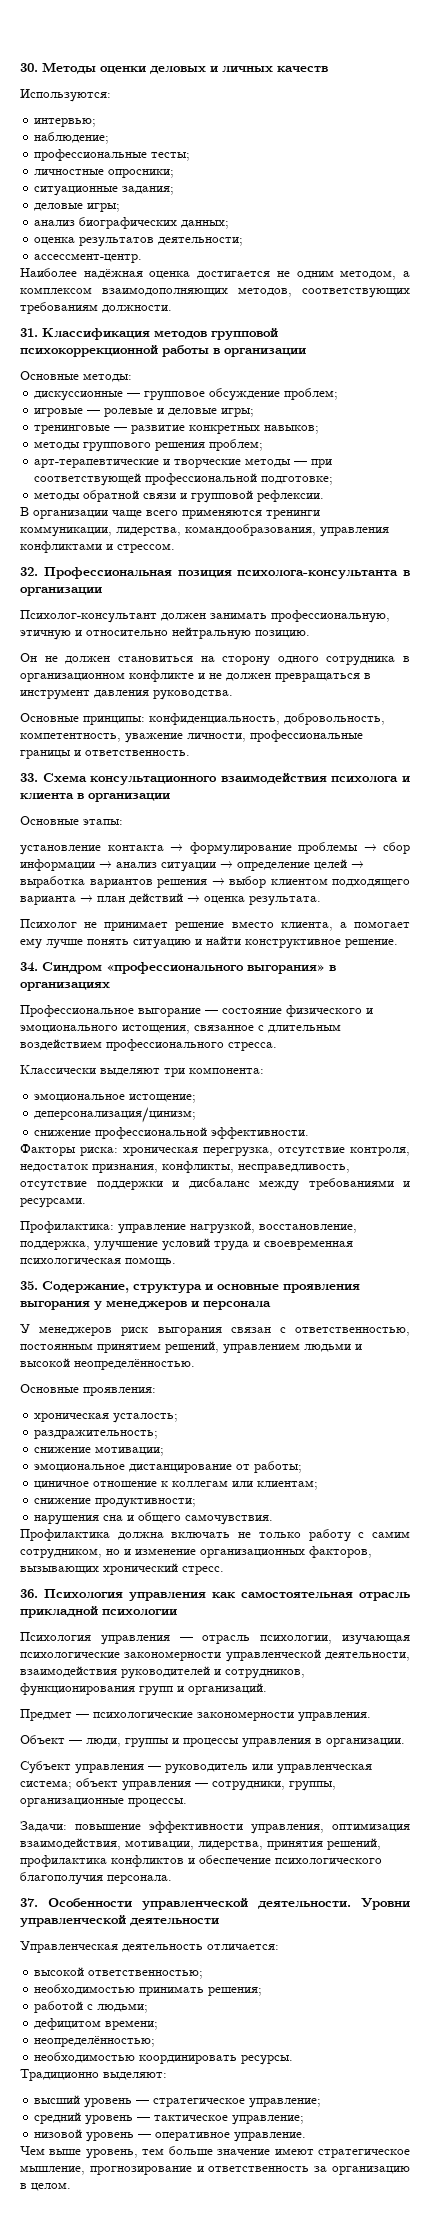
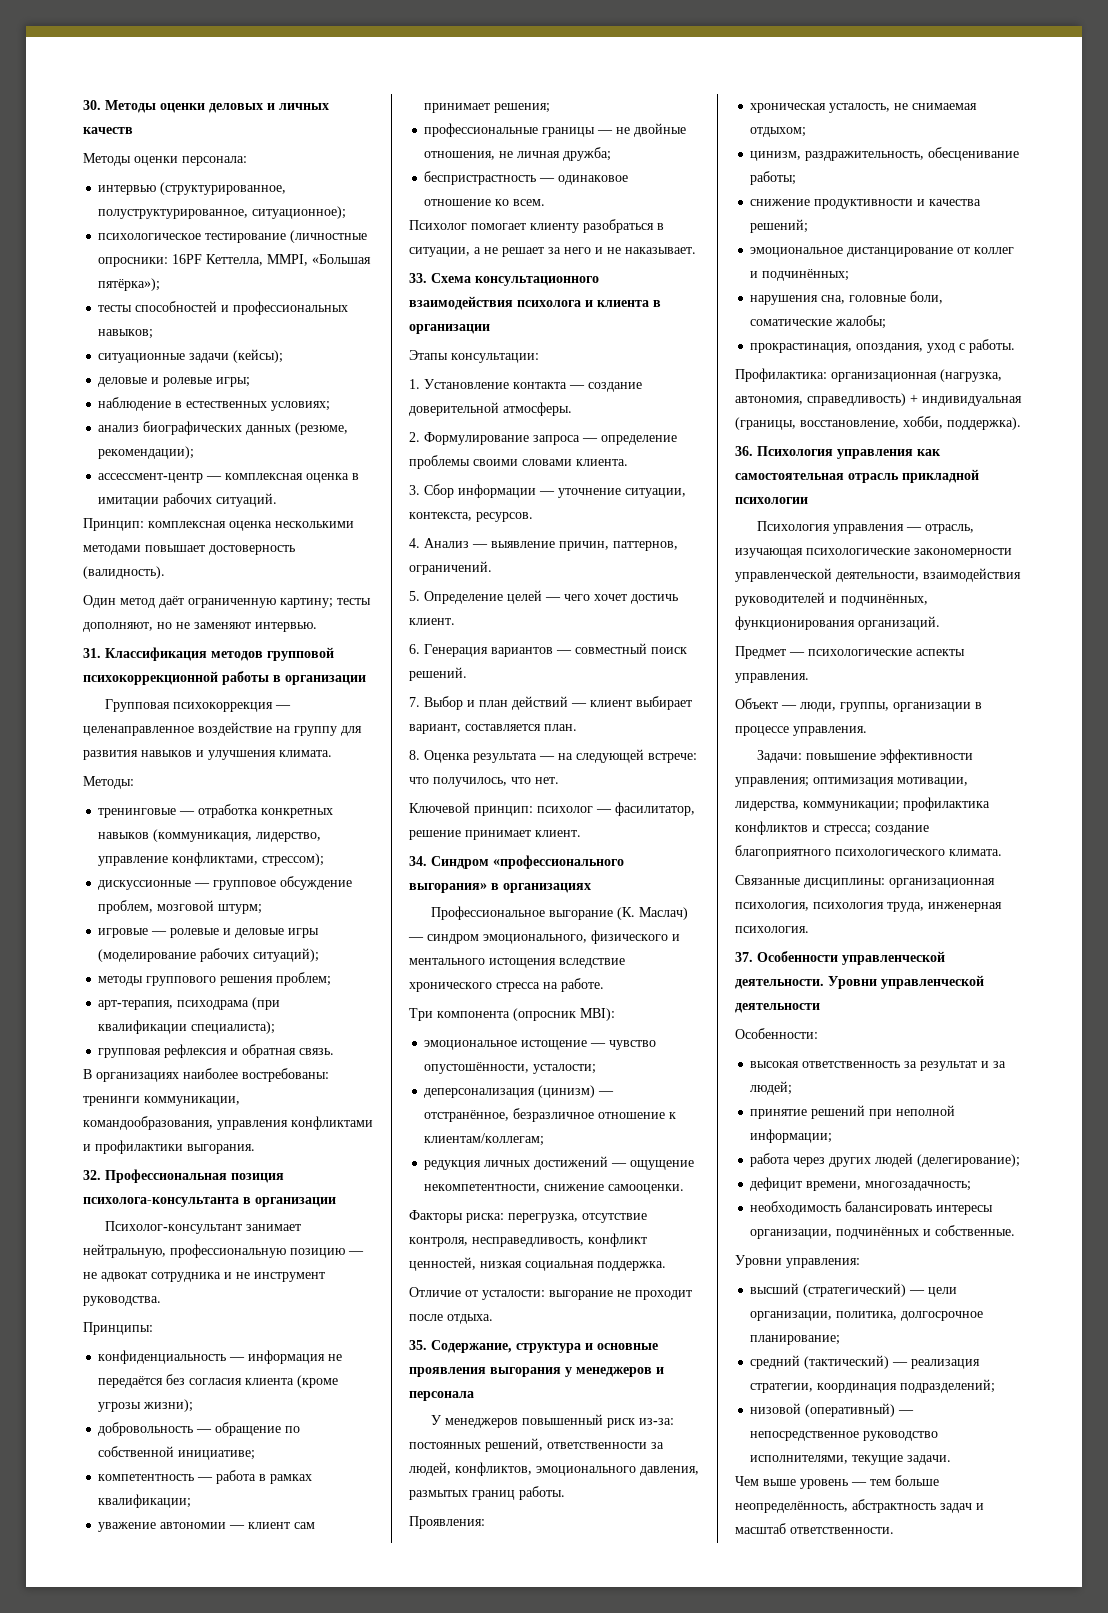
[20,89,111,102] [34,118,97,127] [34,132,110,144] [34,149,191,161] [34,169,175,178] Используются: // интервью; // наблюдение; // профессиональные тесты; // личностные опросники; -> [83,153,247,166] [98,182,287,195] [98,206,347,219] [98,230,368,243] [98,254,372,267] [98,278,161,291] [98,301,349,315] [98,329,154,339] Методы оценки персонала: // интервью (структурированное, полуструктурированное, ситуационное); // психологическое тестирование (личностные опросники: 16PF Кеттелла, MMPI, «Большая пятёрка»); // тесты способностей и профессиональных навыков;
[122,186,175,195] [34,203,121,212] [34,217,230,229] [34,237,244,247] [34,253,143,263] [20,268,411,280] [20,287,410,298] [20,302,172,314] задания; // деловые игры; // анализ биографических данных; // оценка результатов деятельности; // ассессмент-центр. // Наиболее надёжная оценка достигается не одним методом, а комплексом взаимодополняющих методов, соответствующих требованиям должности. -> [189,349,284,363] [98,377,251,387] [98,397,331,411] [98,421,349,435] [98,446,195,459] [98,473,360,483] [98,493,278,507] [83,518,354,531] [83,545,295,555] [83,566,165,579] [83,595,371,608] [83,622,317,632] задачи (кейсы); // деловые и ролевые игры; // наблюдение в естественных условиях; // анализ биографических данных (резюме, рекомендации); // ассессмент-центр — комплексная оценка в имитации рабочих ситуаций. // Принцип: комплексная оценка несколькими методами повышает достоверность (валидность). // Один метод даёт ограниченную картину; тесты дополняют, но не заменяют интервью.
[20,371,132,382] Основные методы: -> [104,699,291,712] [83,722,362,736] [83,750,332,760] [83,776,134,789] [98,804,334,818] [98,829,322,842] [98,852,325,866] Групповая психокоррекция — целенаправленное воздействие на группу для развития навыков и улучшения климата. // Методы: // тренинговые — отработка конкретных навыков (коммуникация, лидерство, управление конфликтами, стрессом);
[284,388,339,400] проблем; -> [98,900,263,914] проблем, мозговой штурм;
[221,408,255,417] [34,425,320,434] [34,439,264,452] [34,458,333,468] [34,473,334,486] [34,490,325,503] [20,507,262,519] игры; // тренинговые — развитие конкретных навыков; // методы группового решения проблем; // арт-терапевтические и творческие методы — при соответствующей профессиональной подготовке; // методы обратной связи и групповой рефлексии. // В организации чаще всего применяются -> [288,928,320,938] [98,948,320,962] [98,972,332,986] [98,997,281,1010] [98,1020,276,1034] [98,1044,335,1058] [83,1068,329,1082] игры (моделирование рабочих ситуаций); // методы группового решения проблем; // арт-терапия, психодрама (при квалификации специалиста); // групповая рефлексия и обратная связь. // В организациях наиболее востребованы:
[116,527,181,536] лидерства, -> (240, 1101) none
[117,543,175,553] стрессом. -> [95,1140,255,1154] профилактики выгорания.
[161,610,390,623] [20,627,310,640] [20,653,410,666] [20,670,371,682] [20,689,233,700] [20,713,385,725] [20,730,363,743] [20,750,190,759] должен занимать профессиональную, этичную и относительно нейтральную позицию. // Он не должен становиться на сторону одного сотрудника в организационном конфликте и не должен превращаться в инструмент давления руководства. // Основные принципы: конфиденциальность, добровольность, компетентность, уважение личности, профессиональные границы и ответственность. -> [245,1224,301,1231] [83,1244,364,1258] [83,1272,325,1282] [83,1296,161,1306] [83,1322,153,1335] [98,1350,343,1364] [98,1374,339,1388] [98,1399,194,1412] [98,1422,301,1436] [98,1446,256,1460] [98,1470,313,1484] [98,1494,192,1508] [98,1522,316,1532] [424,103,551,113] [424,123,687,137] [424,147,612,161] [424,171,629,185] [424,199,546,206] [409,219,664,233] [409,247,696,257] занимает нейтральную, профессиональную позицию — не адвокат сотрудника и не инструмент руководства. // Принципы: // конфиденциальность — информация не передаётся без согласия клиента (кроме угрозы жизни); // добровольность — обращение по собственной инициативе; // компетентность — работа в рамках квалификации; // уважение автономии — клиент сам принимает решения; // профессиональные границы — не двойные отношения, не личная дружба; // беспристрастность — одинаковое отношение ко всем. // Психолог помогает клиенту разобраться в ситуации, а не решает за него и не наказывает.
[20,816,123,825] [20,842,410,855] [20,859,364,872] [20,876,410,888] [20,893,321,906] [20,919,411,931] [20,936,398,949] Основные этапы: // установление контакта → формулирование проблемы → сбор информации → анализ ситуации → определение целей → выработка вариантов решения → выбор клиентом подходящего варианта → план действий → оценка результата. // Психолог не принимает решение вместо клиента, а помогает ему лучше понять ситуацию и найти конструктивное решение. -> [409,350,539,363] [409,379,642,392] [409,402,572,416] [409,432,677,445] [409,455,628,469] [409,484,686,498] [409,512,533,522] [409,538,678,551] [409,561,492,575] [409,590,678,604] [409,618,455,625] [409,643,687,657] [409,667,467,681] [409,696,692,710] [409,724,577,734] [409,749,697,763] [409,777,559,787] [409,802,695,816] [409,830,581,840] Этапы консультации: // 1. Установление контакта — создание доверительной атмосферы. // 2. Формулирование запроса — определение проблемы своими словами клиента. // 3. Сбор информации — уточнение ситуации, контекста, ресурсов. // 4. Анализ — выявление причин, паттернов, ограничений. // 5. Определение целей — чего хочет достичь клиент. // 6. Генерация вариантов — совместный поиск решений. // 7. Выбор и план действий — клиент выбирает вариант, составляется план. // 8. Оценка результата — на следующей встрече: что получилось, что нет. // Ключевой принцип: психолог — фасилитатор, решение принимает клиент.
[205,1005,373,1017] [20,1024,341,1034] [20,1039,277,1051] [20,1065,264,1077] [34,1093,197,1103] [34,1107,197,1123] [34,1127,310,1139] — состояние физического и эмоционального истощения, связанное с длительным воздействием профессионального стресса. // Классически выделяют три компонента: // эмоциональное истощение; // деперсонализация/цинизм; // снижение профессиональной эффективности. -> [616,907,688,920] [408,930,680,944] [409,958,625,968] [409,978,604,992] [409,1008,615,1021] [424,1040,657,1050] [424,1062,597,1074] [424,1085,615,1098] [424,1108,677,1122] [424,1133,545,1146] [424,1156,695,1170] [424,1184,685,1194] (К. Маслач) — синдром эмоционального, физического и ментального истощения вследствие хронического стресса на работе. // Три компонента (опросник MBI): // эмоциональное истощение — чувство опустошённости, усталости; // деперсонализация (цинизм) — отстранённое, безразличное отношение к клиентам/коллегам; // редукция личных достижений — ощущение некомпетентности, снижение самооценки.
[123,1147,198,1156] хроническая -> (504, 1218) none
[20,1161,350,1173] [20,1178,410,1191] [20,1197,86,1208] [20,1221,357,1234] [20,1238,353,1251] [20,1257,176,1266] недостаток признания, конфликты, несправедливость, отсутствие поддержки и дисбаланс между требованиями и ресурсами. // Профилактика: управление нагрузкой, восстановление, поддержка, улучшение условий труда и своевременная психологическая помощь. -> [472,1233,647,1247] [409,1257,666,1271] [409,1287,692,1300] [409,1314,493,1324] несправедливость, конфликт ценностей, низкая социальная поддержка. // Отличие от усталости: выгорание не проходит после отдыха.
[121,1327,410,1336] [20,1341,362,1354] [20,1358,195,1370] [20,1384,156,1396] [34,1413,179,1423] [34,1430,159,1439] [34,1446,165,1456] [34,1461,303,1473] [34,1480,319,1490] [34,1498,197,1508] [34,1512,274,1525] [20,1529,411,1542] [20,1546,372,1559] [20,1563,224,1575] риск выгорания связан с ответственностью, постоянным принятием решений, управлением людьми и высокой неопределённостью. // Основные проявления: // хроническая усталость; // раздражительность; // снижение мотивации; // эмоциональное дистанцирование от работы; // циничное отношение к коллегам или клиентам; // снижение продуктивности; // нарушения сна и общего самочувствия. // Профилактика должна включать не только работу с самим сотрудником, но и изменение организационных факторов, вызывающих хронический стресс. -> [521,1414,674,1428] [409,1438,664,1452] [409,1462,699,1476] [409,1486,565,1500] [409,1516,485,1529] [750,103,978,113] [750,127,807,137] [750,147,1020,161] [750,171,797,185] [750,199,982,209] [750,219,809,233] [750,247,1015,257] [750,269,850,281] [750,291,944,305] [750,315,887,329] [750,339,1016,353] [735,368,1002,382] [735,393,1022,406] [735,416,1021,430] повышенный риск из-за: постоянных решений, ответственности за людей, конфликтов, эмоционального давления, размытых границ работы. // Проявления: // хроническая усталость, не снимаемая отдыхом; // цинизм, раздражительность, обесценивание работы; // снижение продуктивности и качества решений; // эмоциональное дистанцирование от коллег и подчинённых; // нарушения сна, головные боли, соматические жалобы; // прокрастинация, опоздания, уход с работы. // Профилактика: организационная (нагрузка, автономия, справедливость) + индивидуальная (границы, восстановление, хобби, поддержка).
[202,1635,333,1644] отрасль психологии, -> [924,524,974,534] отрасль,
[225,1669,305,1679] [20,1683,184,1696] сотрудников, функционирования групп и -> [841,594,928,606] [735,616,855,630] подчинённых, функционирования
[197,1711,294,1721] закономерности -> [916,649,965,656] аспекты
[125,1738,405,1748] [20,1761,372,1774] [20,1778,336,1791] [20,1798,187,1807] [20,1821,410,1834] [20,1838,381,1850] [20,1855,382,1867] [20,1872,172,1885] группы и процессы управления в организации. // Субъект управления — руководитель или управленческая система; объект управления — сотрудники, группы, организационные процессы. // Задачи: повышение эффективности управления, оптимизация взаимодействия, мотивации, лидерства, принятия решений, профилактика конфликтов и обеспечение психологического благополучия персонала. -> [840,702,982,712] [735,726,867,736] [756,749,973,763] [735,777,968,787] [735,797,990,811] [735,821,929,835] [735,845,1002,859] [735,875,995,888] [735,902,1002,912] [735,926,809,933] группы, организации в процессе управления. // Задачи: повышение эффективности управления; оптимизация мотивации, лидерства, коммуникации; профилактика конфликтов и стресса; создание благоприятного психологического климата. // Связанные дисциплины: организационная психология, психология труда, инженерная психология.
[20,1941,279,1953] [34,1967,204,1979] [34,1984,263,1996] [34,2001,149,2013] [34,2018,159,2030] [34,2036,156,2047] [34,2052,294,2065] [20,2069,167,2081] [34,2095,322,2108] [34,2112,305,2125] [34,2129,307,2142] [20,2146,410,2159] [20,2165,411,2175] [20,2182,71,2191] Управленческая деятельность отличается: // высокой ответственностью; // необходимостью принимать решения; // работой с людьми; // дефицитом времени; // неопределённостью; // необходимостью координировать ресурсы. // Традиционно выделяют: // высший уровень — стратегическое управление; // средний уровень — тактическое управление; // низовой уровень — оперативное управление. // Чем выше уровень, тем больше значение имеют стратегическое мышление, прогнозирование и ответственность за организацию в целом. -> [735,1028,818,1039] [750,1061,1007,1071] [750,1081,793,1095] [750,1105,956,1119] [750,1129,833,1143] [750,1153,1021,1167] [750,1177,972,1191] [750,1201,994,1215] [750,1225,1016,1239] [735,1255,860,1268] [750,1283,958,1297] [750,1311,984,1321] [750,1335,841,1345] [750,1355,981,1369] [750,1379,996,1393] [750,1403,915,1417] [750,1431,939,1441] [750,1455,952,1465] [735,1475,939,1489] [735,1499,984,1513] [735,1523,894,1534] Особенности: // высокая ответственность за результат и за людей; // принятие решений при неполной информации; // работа через других людей (делегирование); // дефицит времени, многозадачность; // необходимость балансировать интересы организации, подчинённых и собственные. // Уровни управления: // высший (стратегический) — цели организации, политика, долгосрочное планирование; // средний (тактический) — реализация стратегии, координация подразделений; // низовой (оперативный) — непосредственное руководство исполнителями, текущие задачи. // Чем выше уровень — тем больше неопределённость, абстрактность задач и масштаб ответственности.

